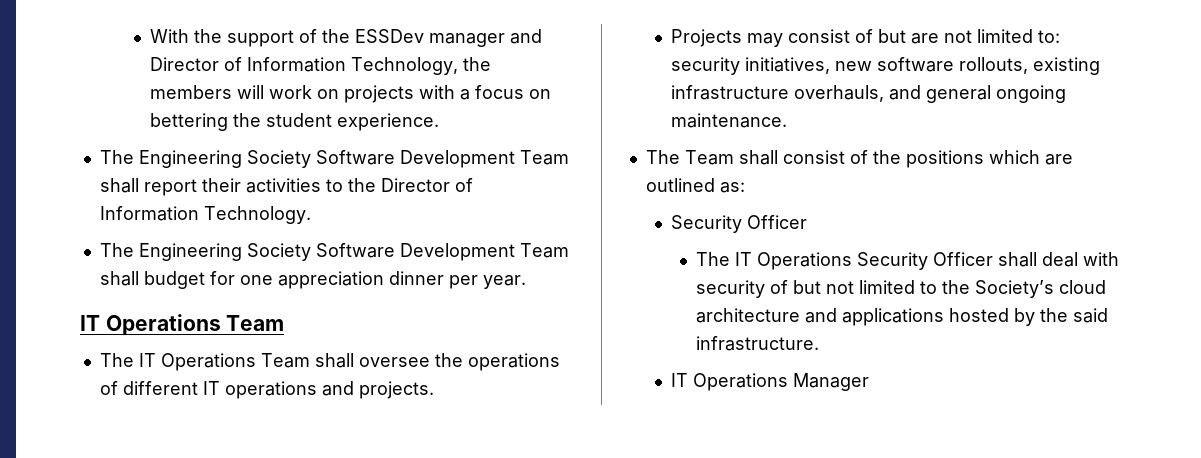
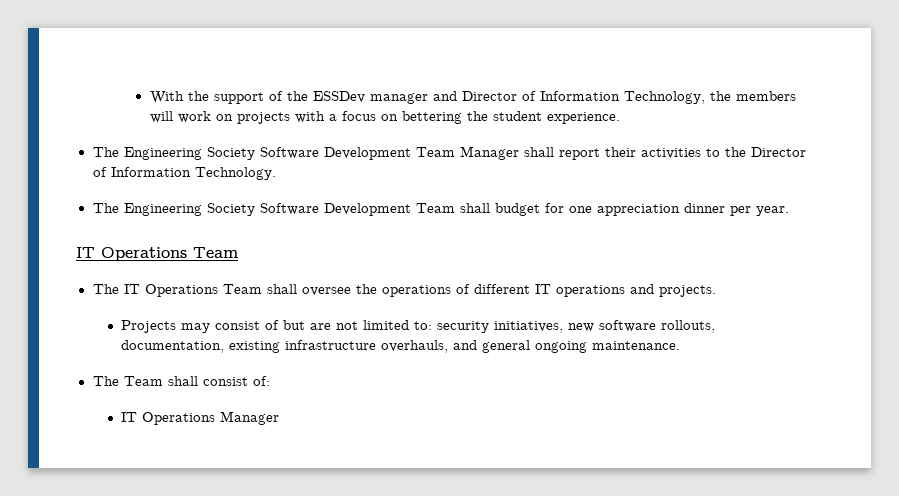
(569, 157) none -> [459,146,519,160] Manager
(1028, 65) none -> [121,340,225,353] documentation,
[849,150,1073,168] [645,178,745,193] [670,215,807,233] [695,252,1119,270] [695,280,1106,298] [695,308,1108,326] [695,336,819,351] of the positions which are outlined as: // Security Officer // The IT Operations Security Officer shall deal with security of but not limited to the Society’s cloud architecture and applications hosted by the said infrastructure. -> [252,376,270,386] of:

